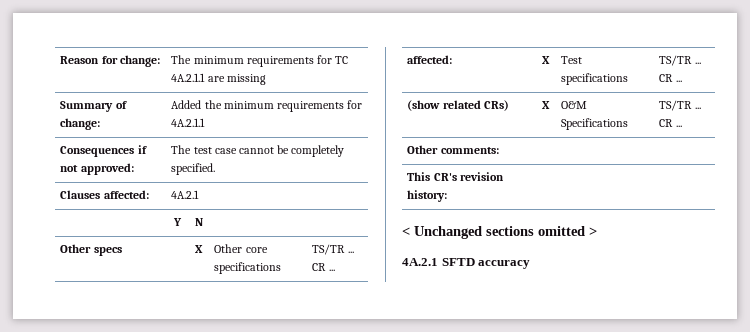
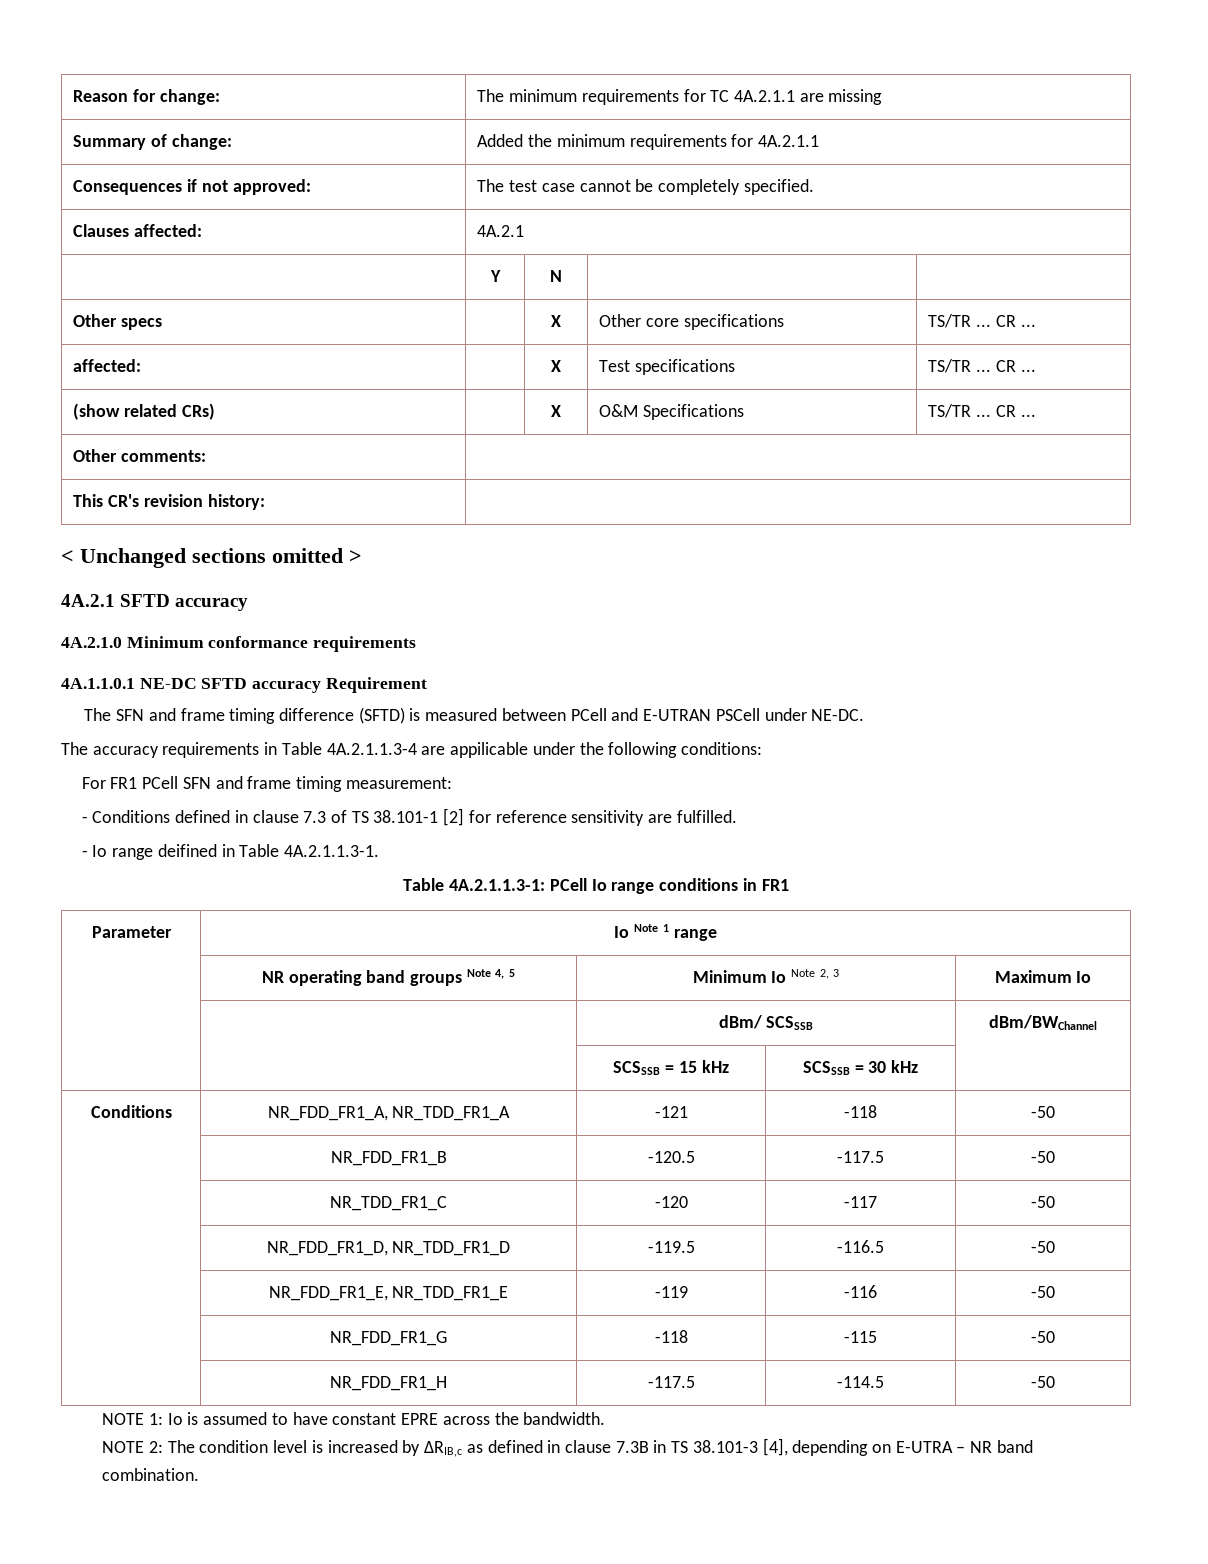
(531, 264) none -> [61,636,417,652] [61,677,427,693] [84,707,865,724] [61,742,762,758] [81,776,452,792] [81,808,737,826] [81,844,379,860] [403,878,789,894] [91,926,172,938] [614,924,717,941] [261,969,516,986] [692,969,840,983] [994,970,1092,983] [718,1015,814,1030] [989,1015,1097,1030] [613,1060,729,1075] [802,1060,919,1075] [90,1105,172,1118] [267,1106,511,1121] [654,1106,688,1118] [844,1105,877,1118] [1031,1106,1055,1118] [330,1151,447,1166] [647,1151,695,1163] [837,1151,884,1163] [1031,1151,1055,1163] [330,1196,447,1211] [654,1196,688,1208] [844,1196,877,1208] [1031,1196,1055,1208] [266,1241,511,1256] [647,1241,695,1253] [837,1240,884,1253] [1031,1241,1055,1253] [268,1286,509,1301] [654,1286,688,1298] [844,1285,877,1298] [1031,1286,1055,1298] [330,1331,447,1346] [654,1330,688,1343] [844,1331,877,1343] [1031,1331,1055,1343] [330,1376,447,1391] [647,1376,695,1388] [837,1376,884,1388] [1031,1376,1055,1388] [102,1412,606,1425] [102,1438,1033,1457] [102,1468,200,1481] // 4A.2.1.0 Minimum conformance requirements // 4A.1.1.0.1 NE-DC SFTD accuracy Requirement // The SFN and frame timing difference (SFTD) is measured between PCell and E-UTRAN PSCell under NE-DC. // The accuracy requirements in Table 4A.2.1.1.3-4 are appilicable under the following conditions: // For FR1 PCell SFN and frame timing measurement: // - Conditions defined in clause 7.3 of TS 38.101-1 [2] for reference sensitivity are fulfilled. // - Io range deifined in Table 4A.2.1.1.3-1. // Table 4A.2.1.1.3-1: PCell Io range conditions in FR1 // Parameter | Io Note 1 range // | NR operating band groups Note 4, 5 | Minimum Io Note 2, 3 | Maximum Io // | | dBm/ SCSSSB | dBm/BWChannel // | | SCSSSB = 15 kHz | SCSSSB = 30 kHz | // Conditions | NR_FDD_FR1_A, NR_TDD_FR1_A | -121 | -118 | -50 // | NR_FDD_FR1_B | -120.5 | -117.5 | -50 // | NR_TDD_FR1_C | -120 | -117 | -50 // | NR_FDD_FR1_D, NR_TDD_FR1_D | -119.5 | -116.5 | -50 // | NR_FDD_FR1_E, NR_TDD_FR1_E | -119 | -116 | -50 // | NR_FDD_FR1_G | -118 | -115 | -50 // | NR_FDD_FR1_H | -117.5 | -114.5 | -50 // NOTE 1: Io is assumed to have constant EPRE across the bandwidth. // NOTE 2: The condition level is increased by ΔRIB,c as defined in clause 7.3B in TS 38.101-3 [4], depending on E-UTRA – NR band combination.

